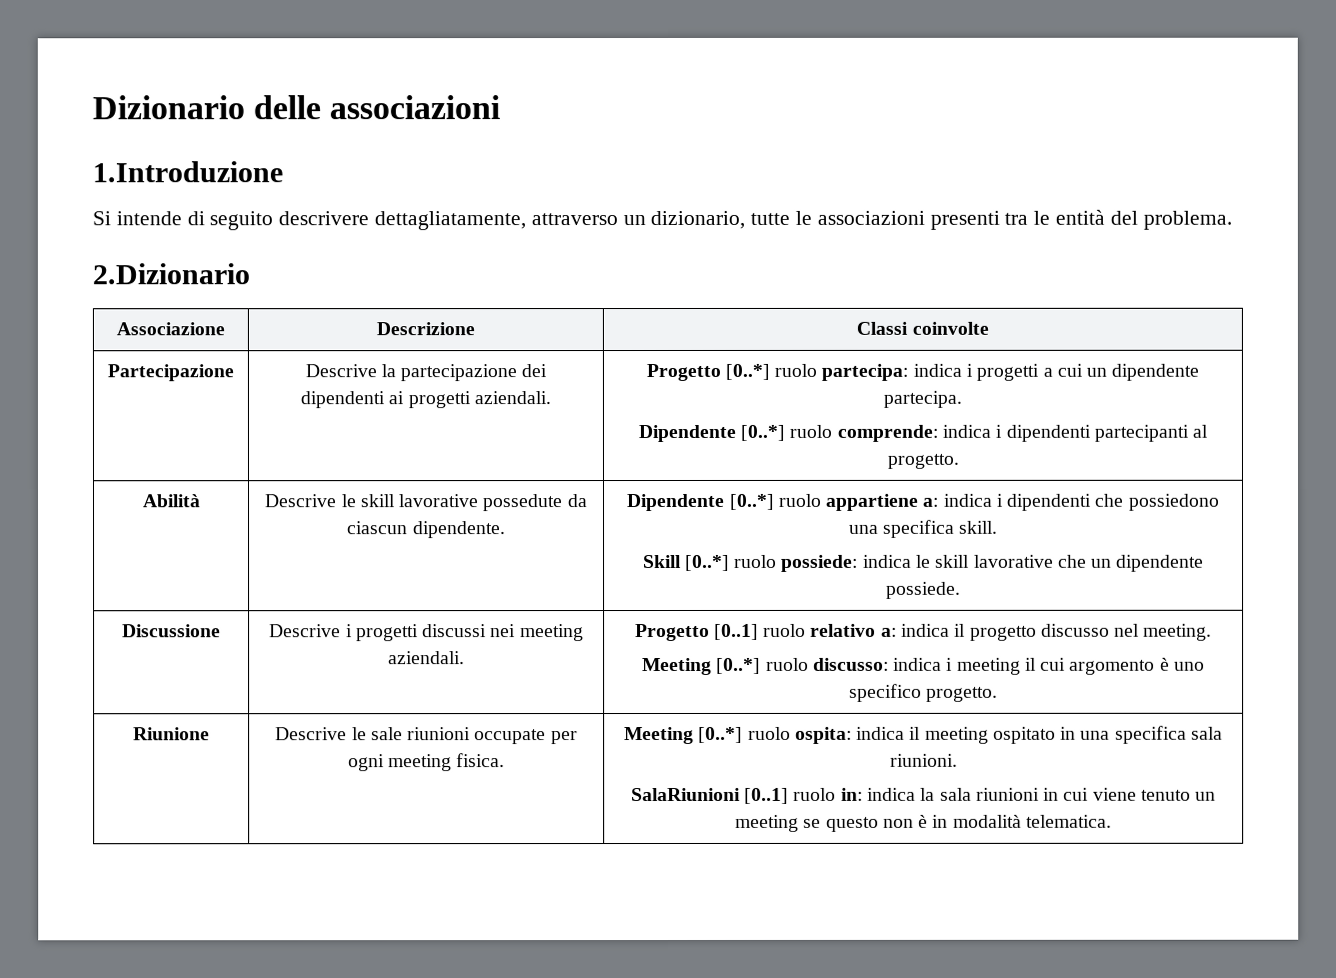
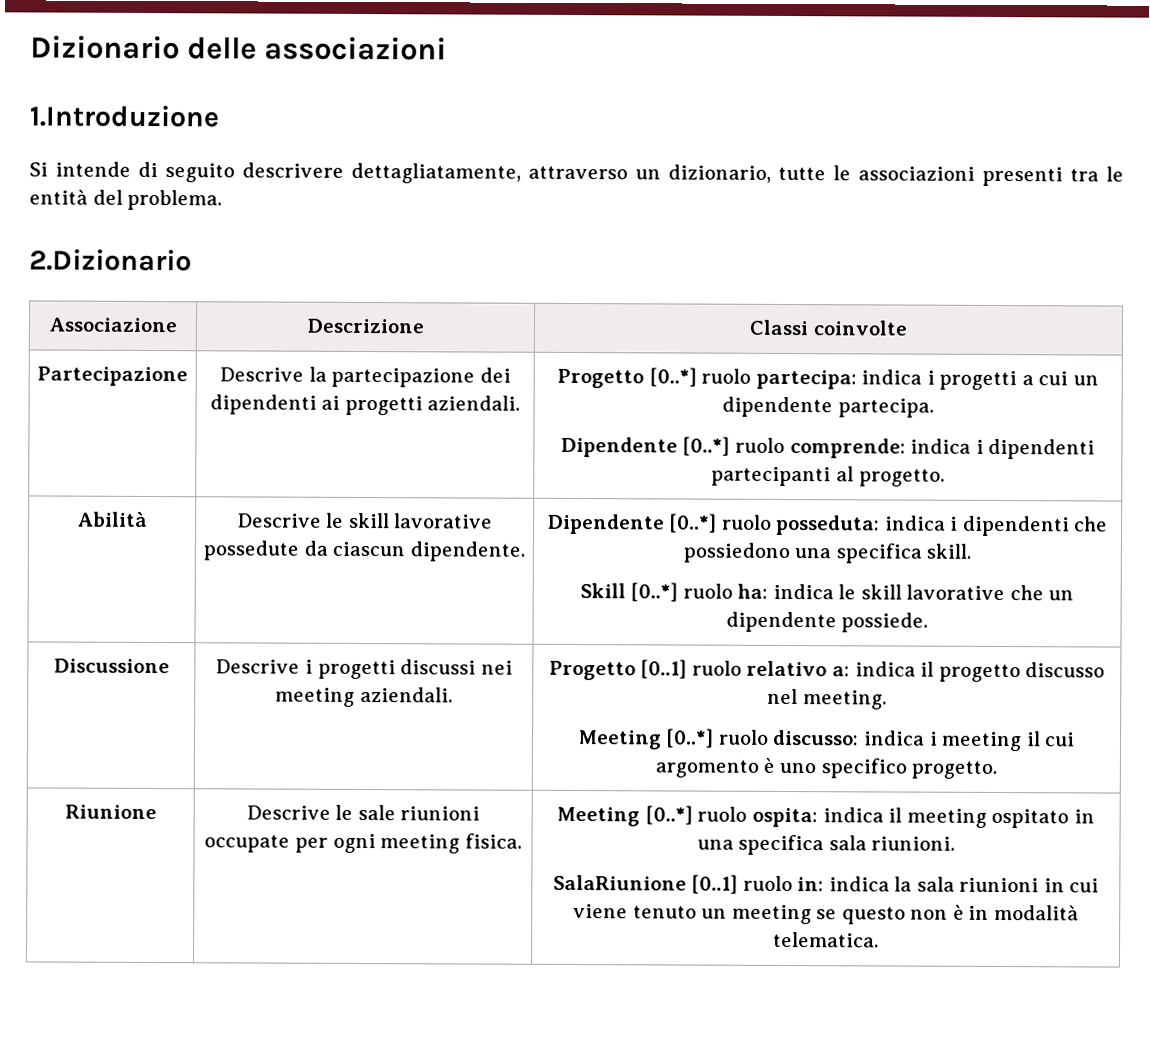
[826,493,940,511] appartiene a: -> [775,514,881,536] posseduta:
[781,554,859,572] possiede: -> [737,583,769,599] ha:
[630,787,741,802] SalaRiunioni -> [552,874,687,891] SalaRiunione

